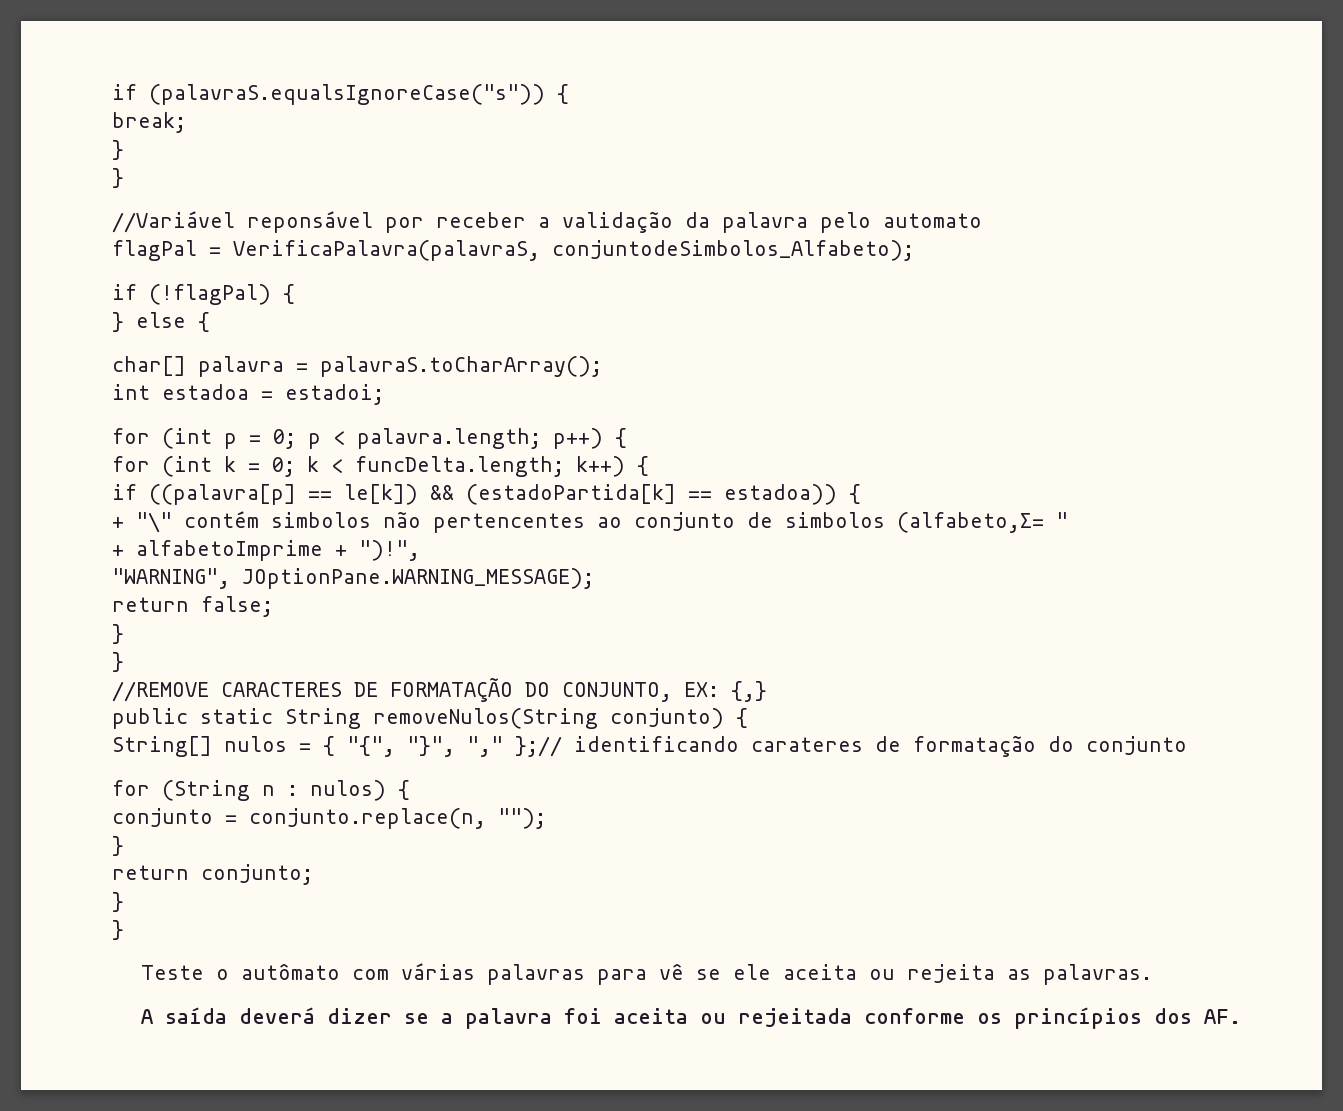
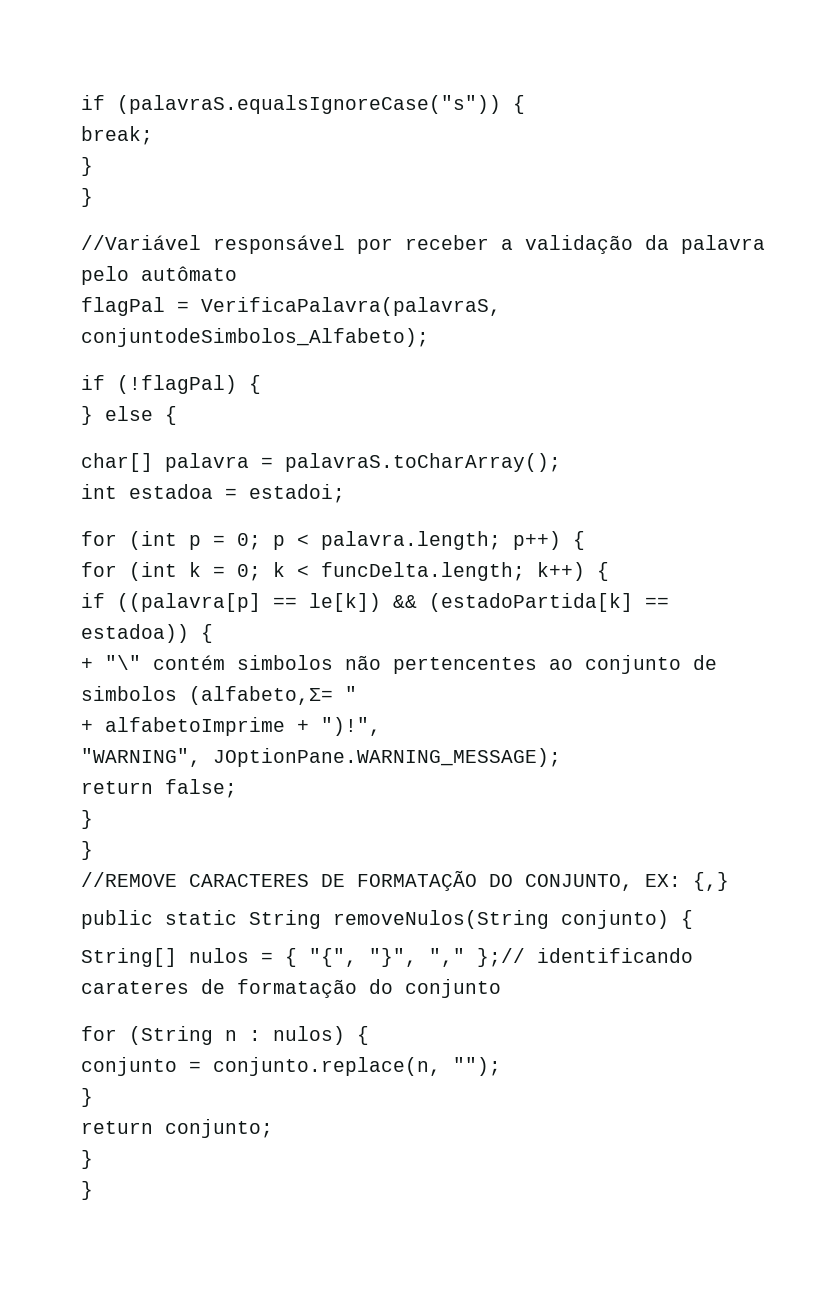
[247,211,373,233] reponsável -> [213,235,345,254] responsável
[883,213,982,228] automato -> [141,266,237,281] autômato
[140,963,1152,985] [140,1007,1241,1029] // Teste o autômato com várias palavras para vê se ele aceita ou rejeita as palavras. // A saída deverá dizer se a palavra foi aceita ou rejeitada conforme os princípios dos AF. -> (93, 1190) none

